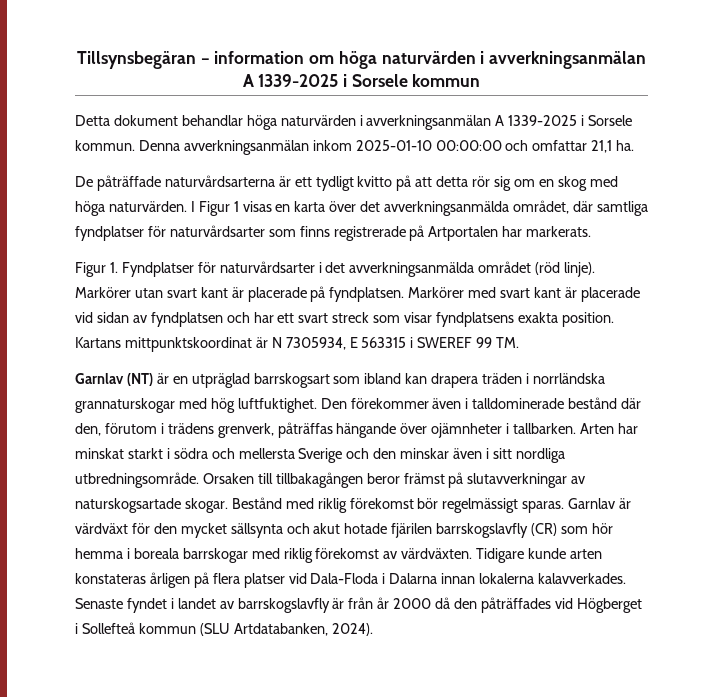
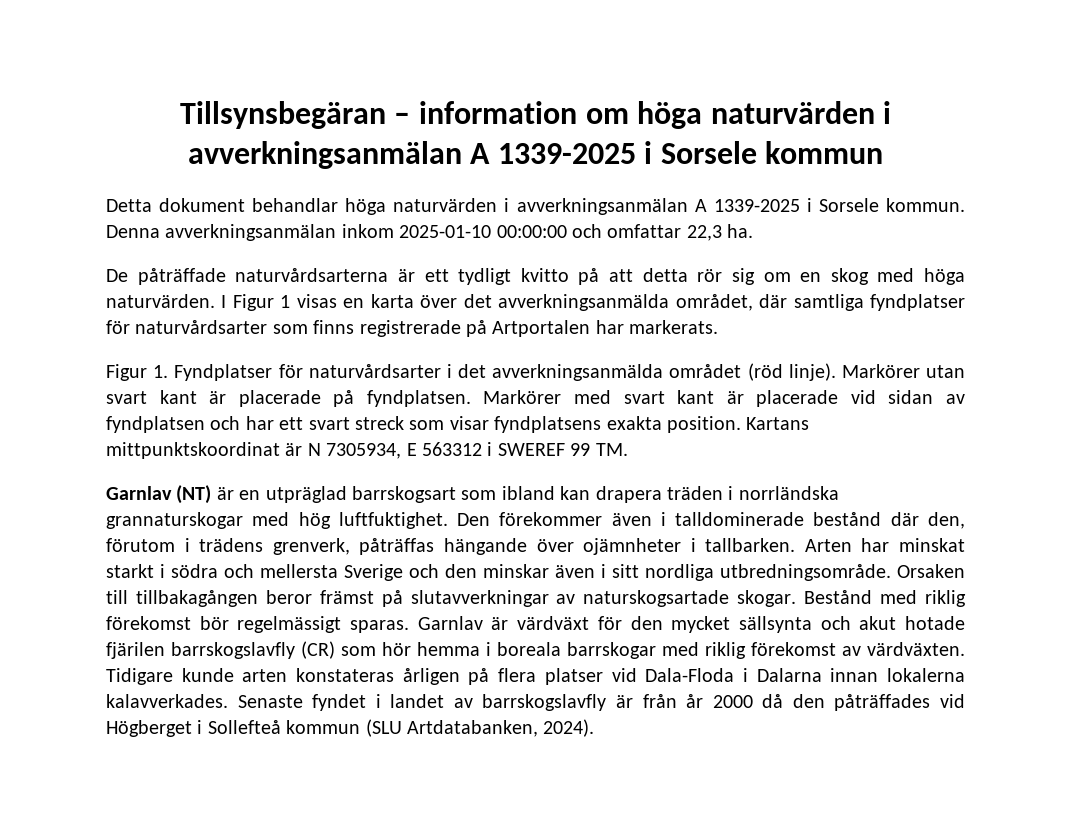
[591,140,613,153] 21,1 -> [686,225,722,241] 22,3
[361,337,407,348] 563315 -> [422,442,482,456] 563312

